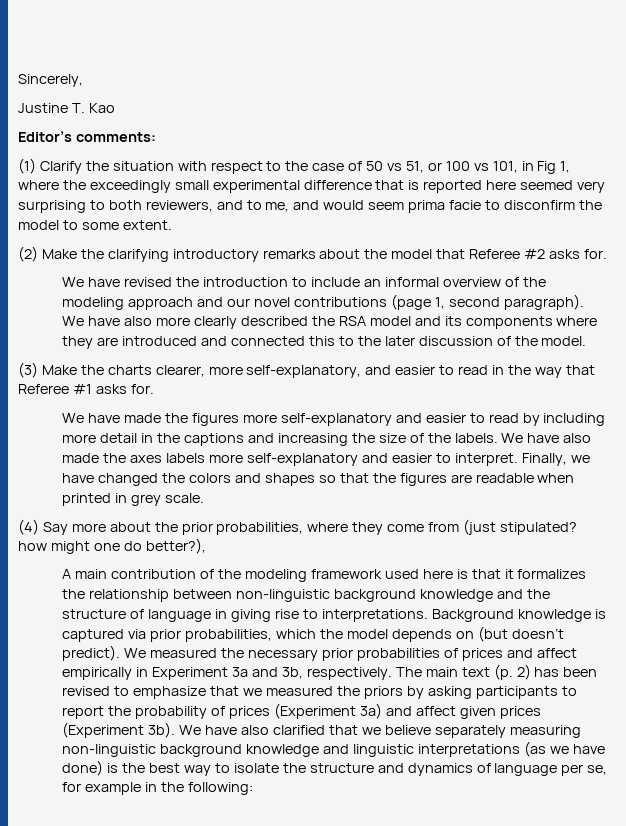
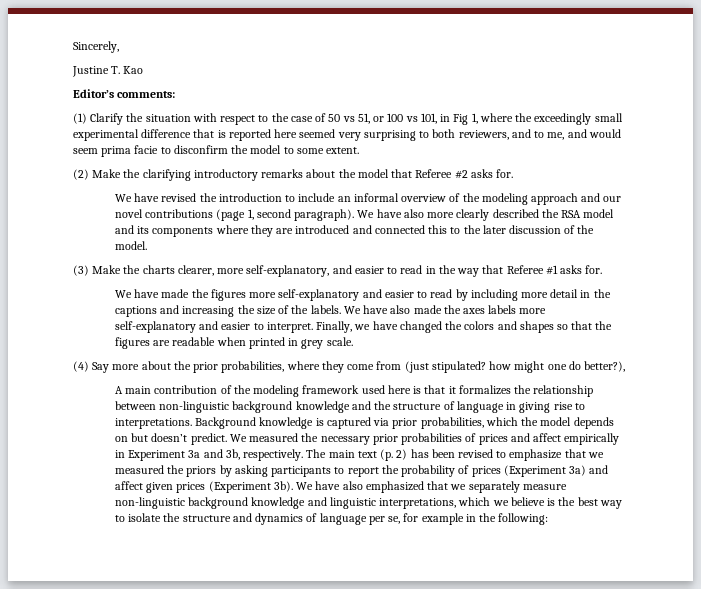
[477,626,564,642] [62,645,121,661] (but doesn’t predict). -> [131,433,227,445] but doesn’t predict.
[273,725,581,738] clarified that we believe separately measuring -> [365,481,567,493] emphasized that we separately measure
[418,741,605,757] [62,760,104,776] interpretations (as we have done) -> [379,497,545,509] interpretations, which we believe

